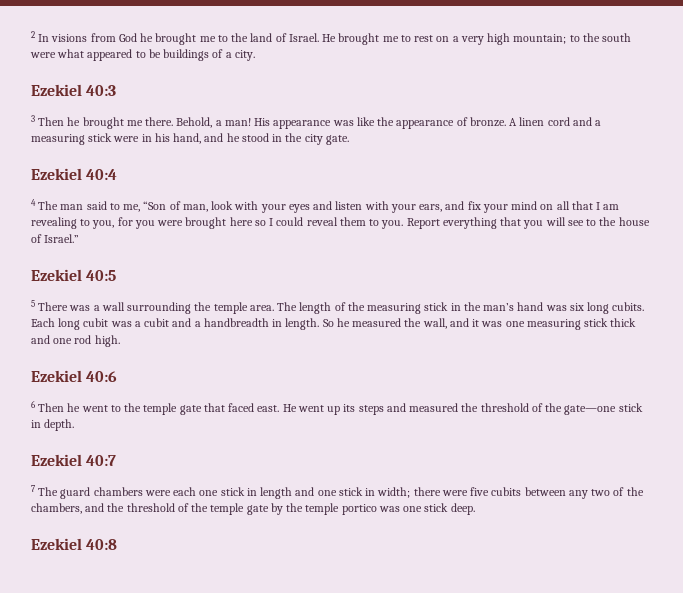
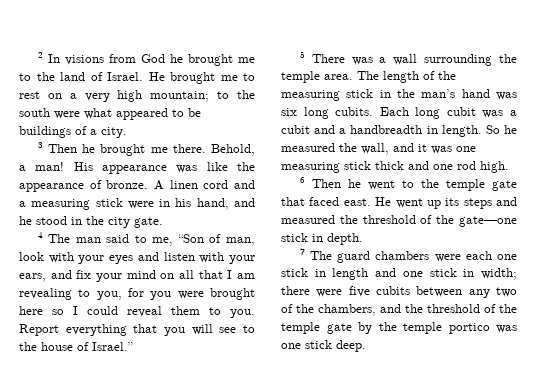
[31,84,117,96] // Ezekiel 40:3 -> (127, 132) none
[31,168,118,180] // Ezekiel 40:4 -> (163, 222) none
[31,269,117,281] // Ezekiel 40:5 -> (133, 346) none
[31,370,118,382] // Ezekiel 40:6 -> (509, 167) none
[31,454,117,466] // Ezekiel 40:7 -> (363, 239) none
[31,538,118,550] // Ezekiel 40:8 -> (366, 346) none

